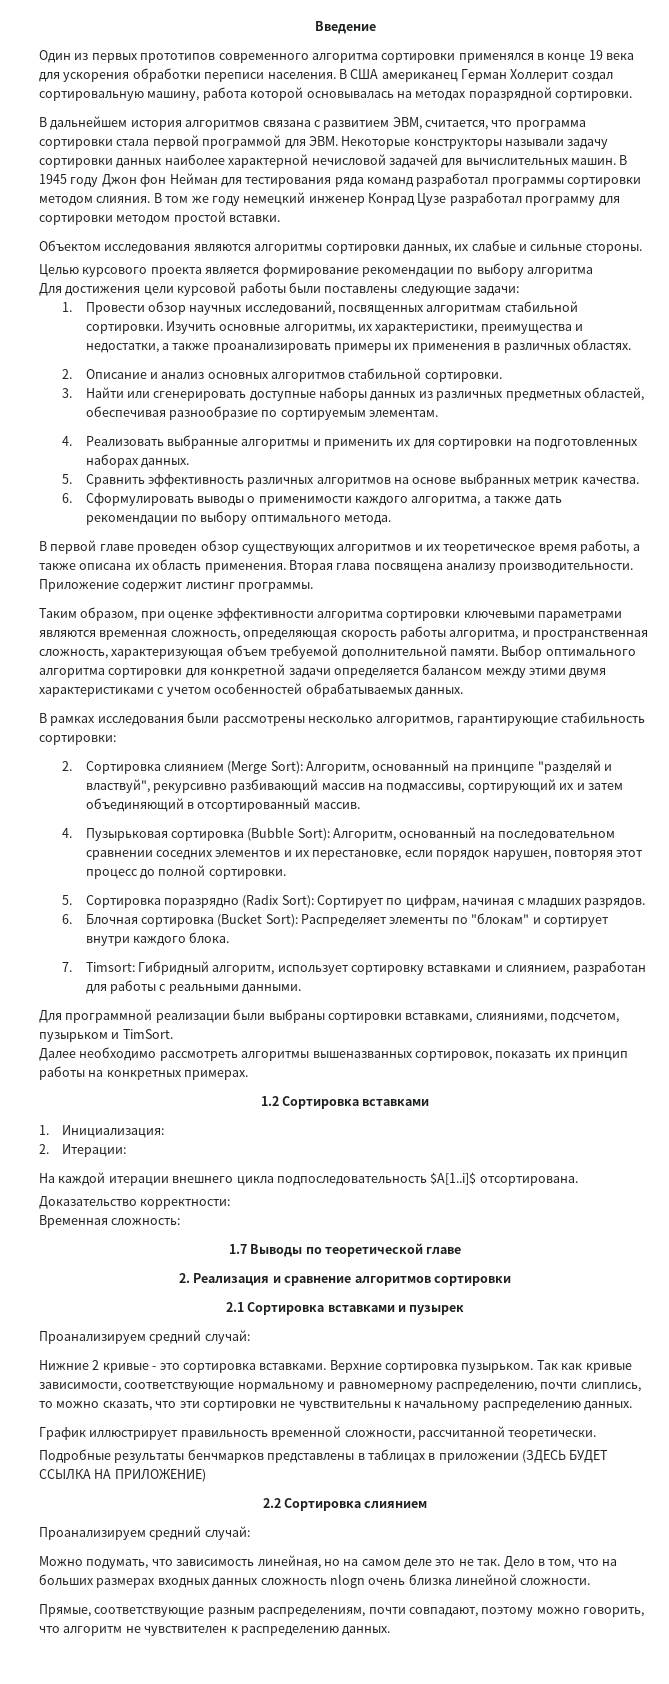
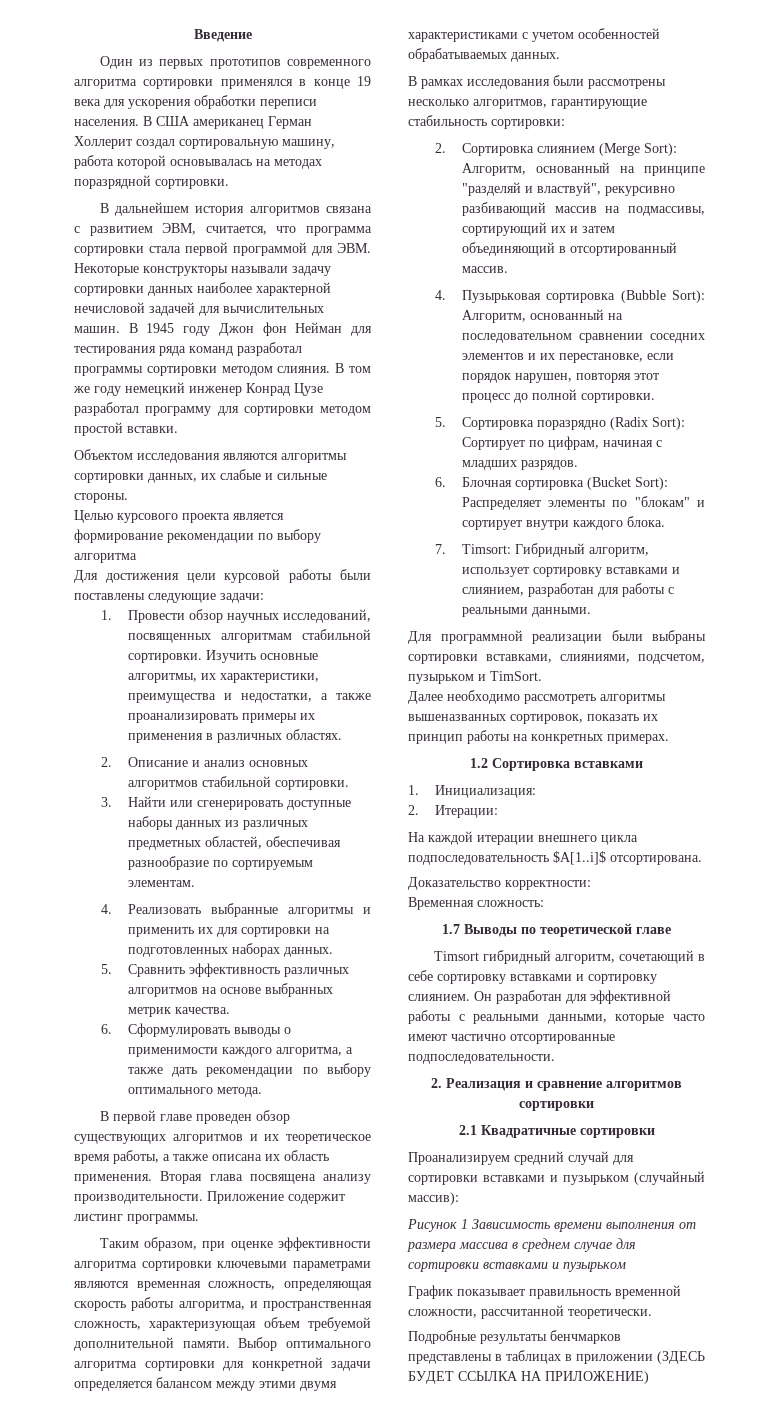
(462, 1250) none -> [433,950,705,964] [408,970,657,984] [408,990,671,1004] [408,1010,705,1024] [408,1034,615,1044] [408,1054,555,1064] // Timsort гибридный алгоритм, сочетающий в себе сортировку вставками и сортировку слиянием. Он разработан для эффективной работы с реальными данными, которые часто имеют частично отсортированные подпоследовательности.
[247,1302,465,1315] [39,1330,250,1344] [39,1360,632,1373] [39,1382,641,1392] [39,1401,633,1411] Сортировка вставками и пузырек // Проанализируем средний случай: // Нижние 2 кривые - это сортировка вставками. Верхние сортировка пузырьком. Так как кривые зависимости, соответствующие нормальному и равномерному распределению, почти слиплись, то можно сказать, что эти сортировки не чувствительны к начальному распределению данных. -> [480,1125,655,1138] [408,1151,634,1165] [408,1171,705,1185] [408,1192,459,1205] [407,1219,696,1232] [407,1238,636,1252] [408,1262,626,1272] Квадратичные сортировки // Проанализируем средний случай для сортировки вставками и пузырьком (случайный массив): // Рисунок 1 Зависимость времени выполнения от размера массива в среднем случае для сортировки вставками и пузырьком
[89,1430,179,1440] иллюстрирует -> [457,1289,525,1296] показывает
[262,1498,428,1511] [39,1526,250,1540] [39,1555,617,1569] [39,1574,591,1588] [39,1604,644,1617] [39,1626,391,1636] // 2.2 Сортировка слиянием // Проанализируем средний случай: // Можно подумать, что зависимость линейная, но на самом деле это не так. Дело в том, что на больших размерах входных данных сложность nlogn очень близка линейной сложности. // Прямые, соответствующие разным распределениям, почти совпадают, поэтому можно говорить, что алгоритм не чувствителен к распределению данных. -> (649, 1377) none

